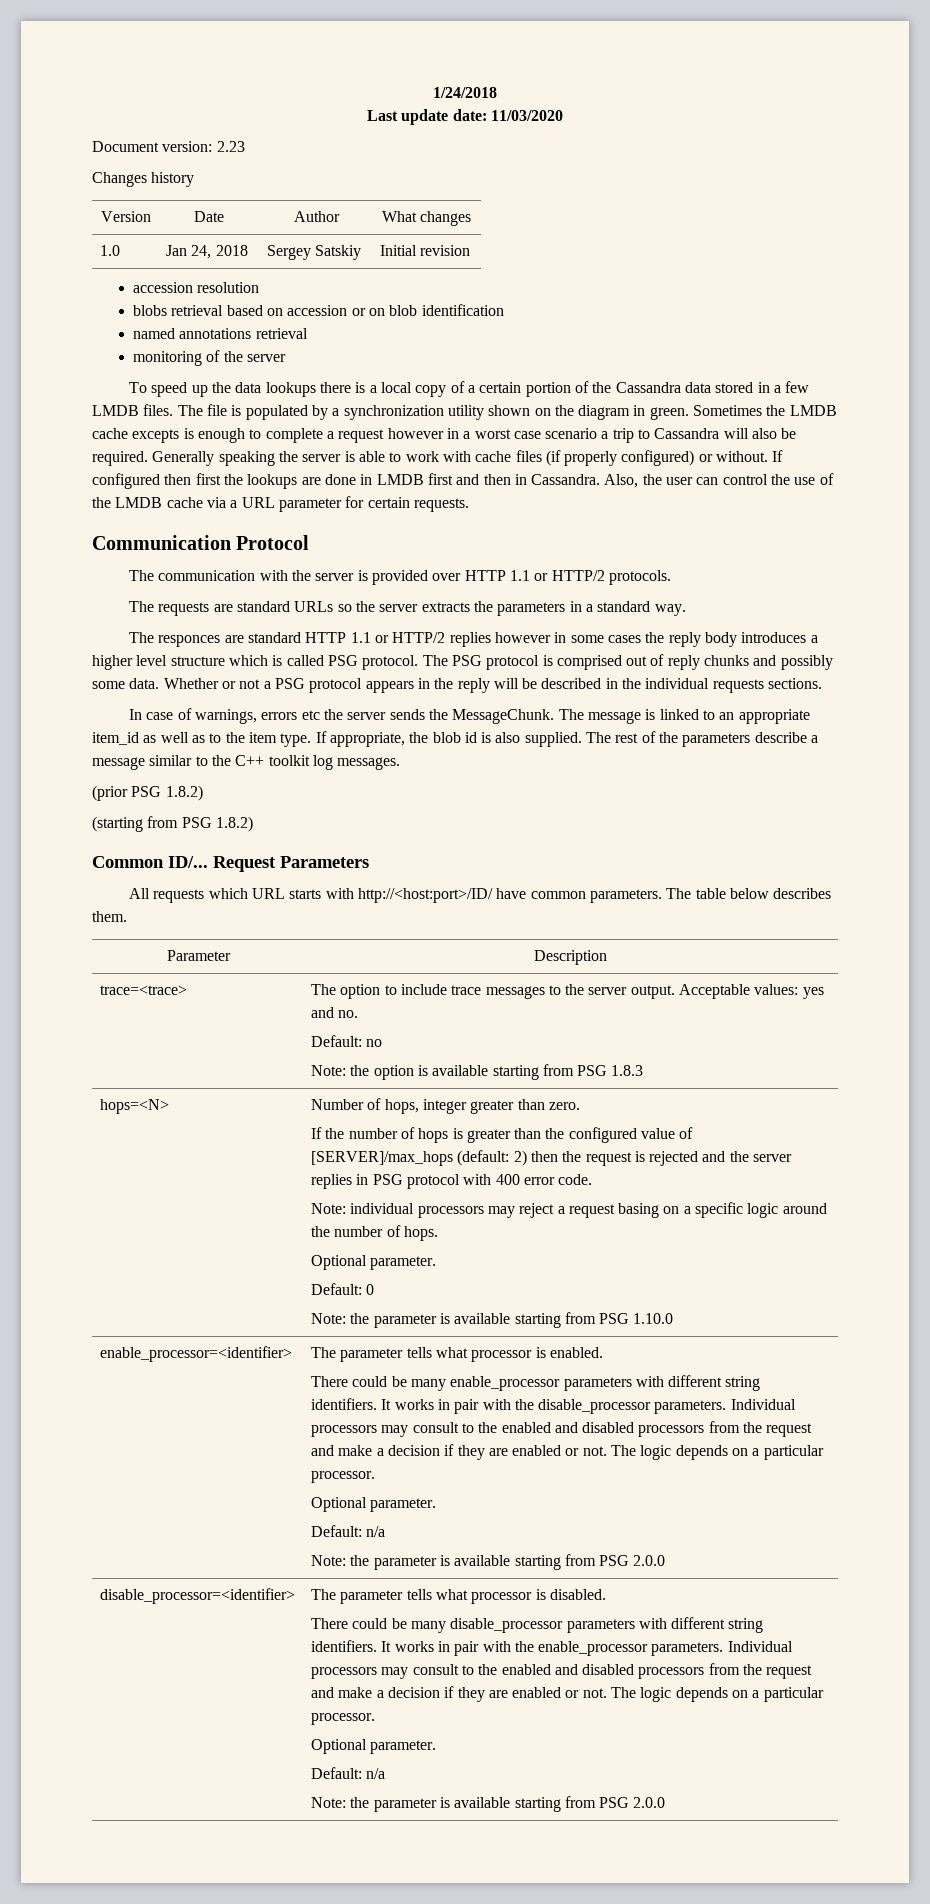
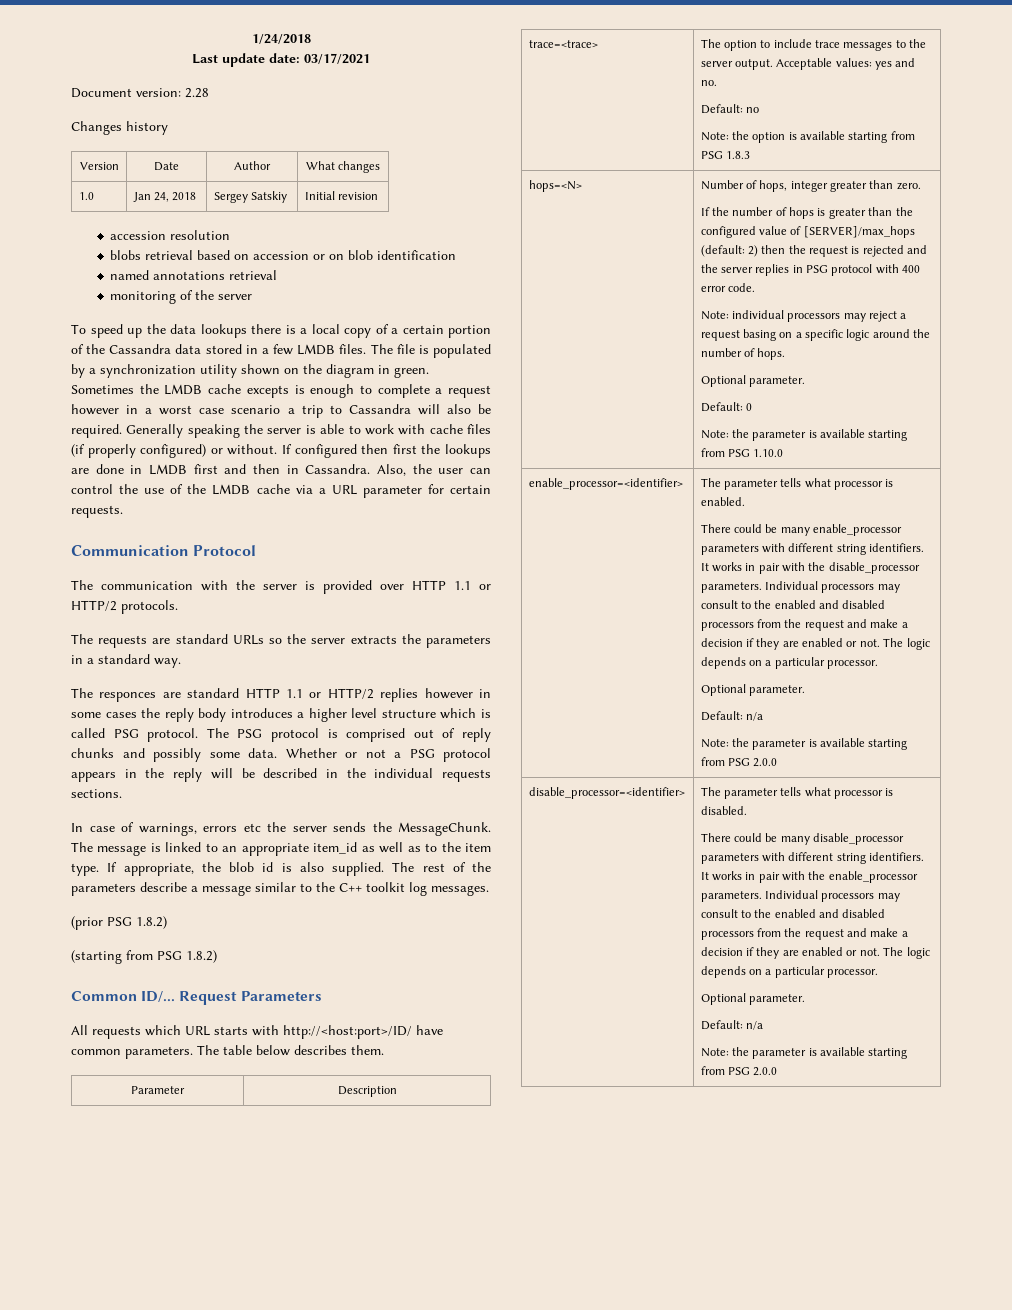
[490,110,563,121] 11/03/2020 -> [304,53,370,64] 03/17/2021
[216,141,245,152] 2.23 -> [185,88,209,98] 2.28

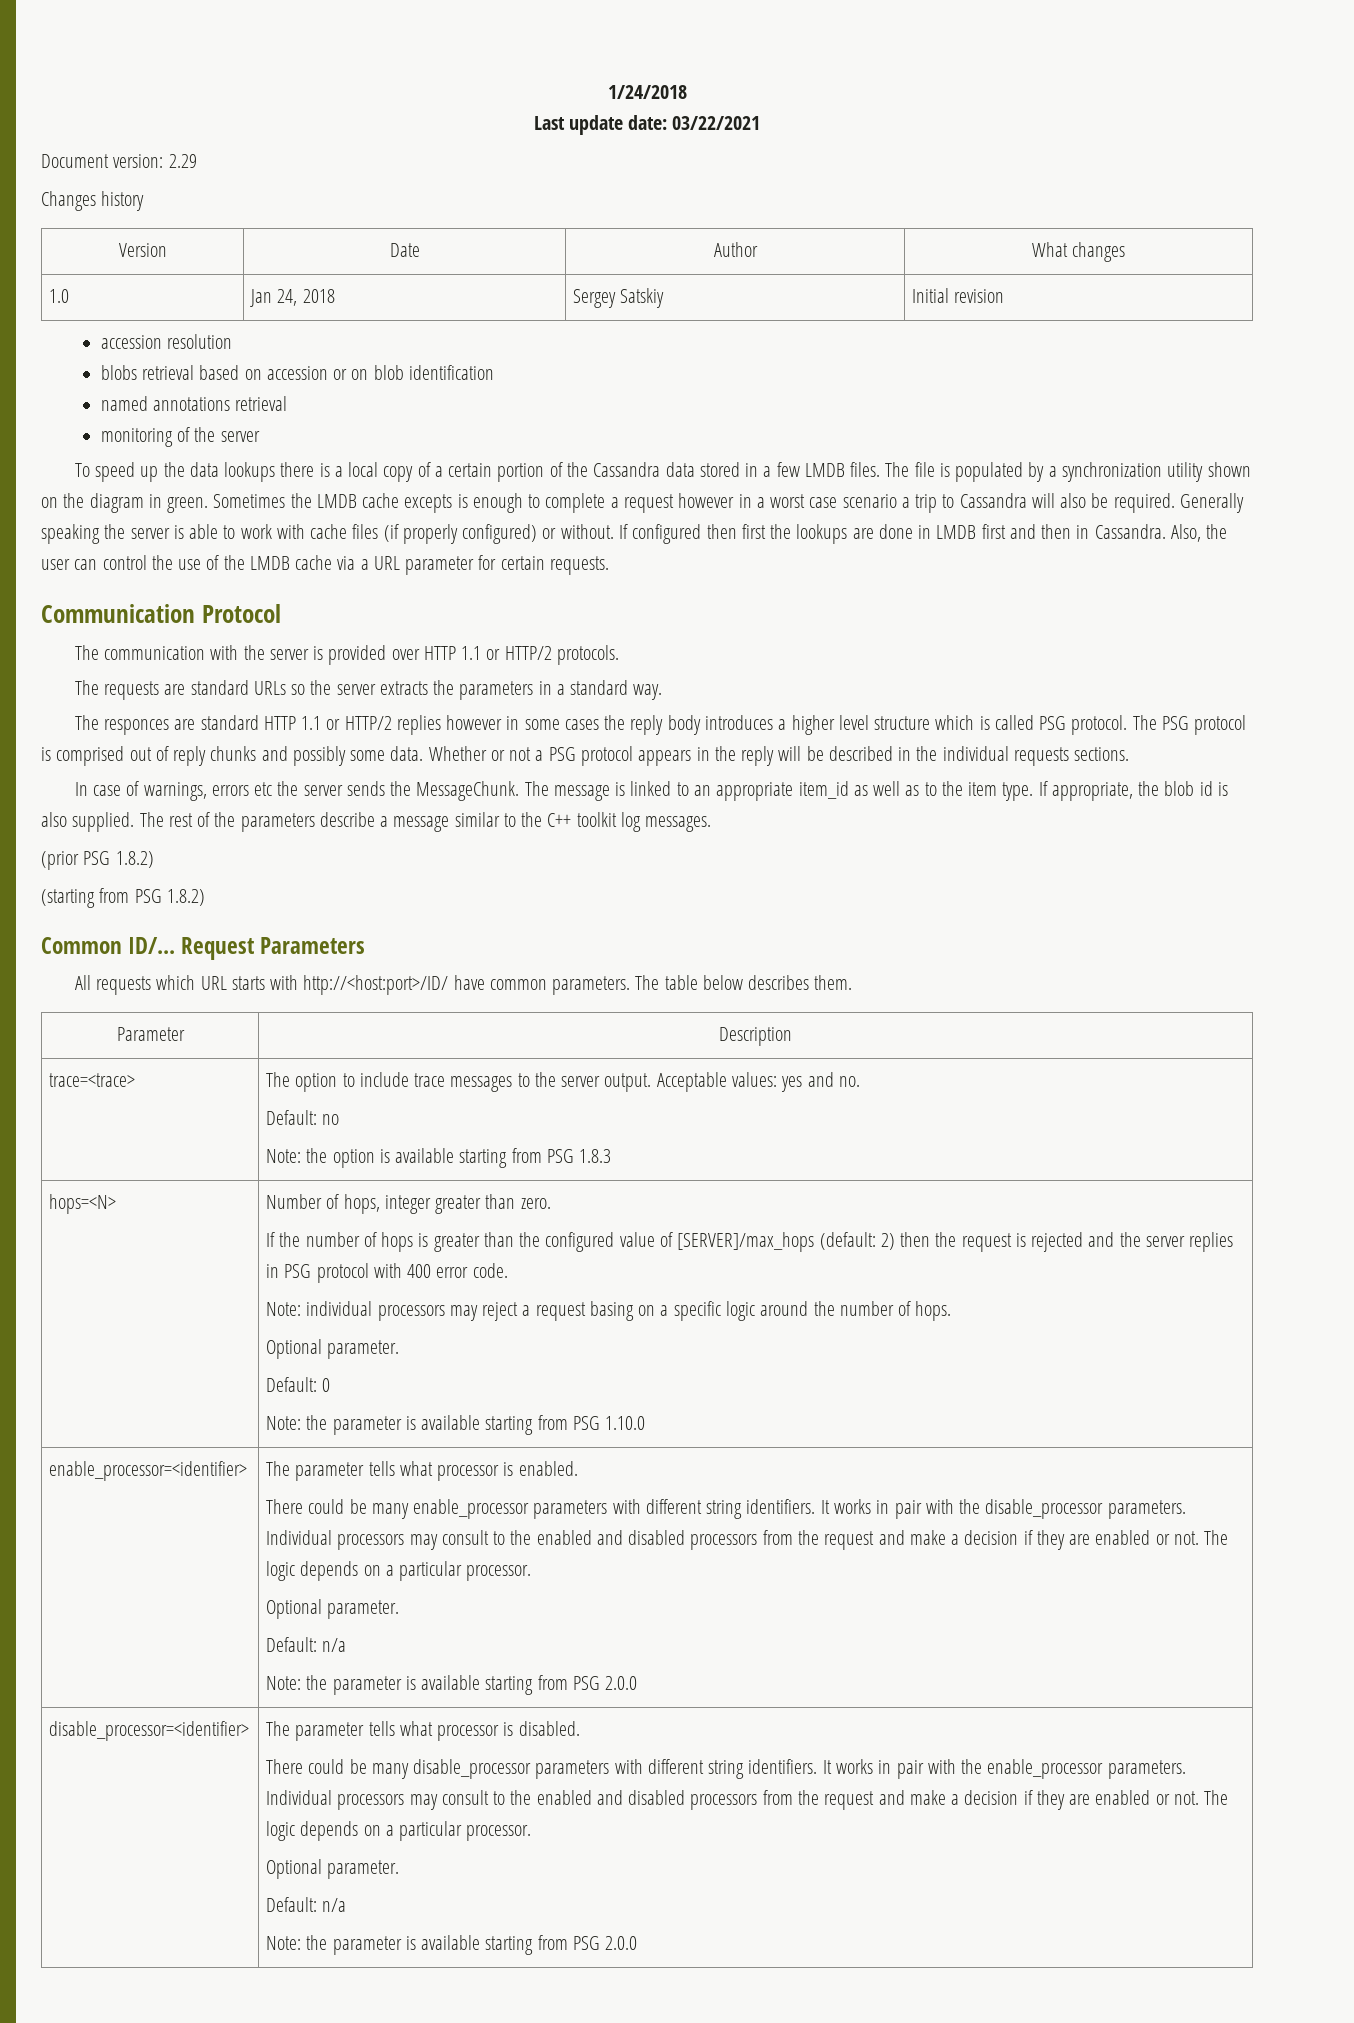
[304,53,370,64] 03/17/2021 -> [672,116,761,130] 03/22/2021
[185,88,209,98] 2.28 -> [168,154,197,168] 2.29

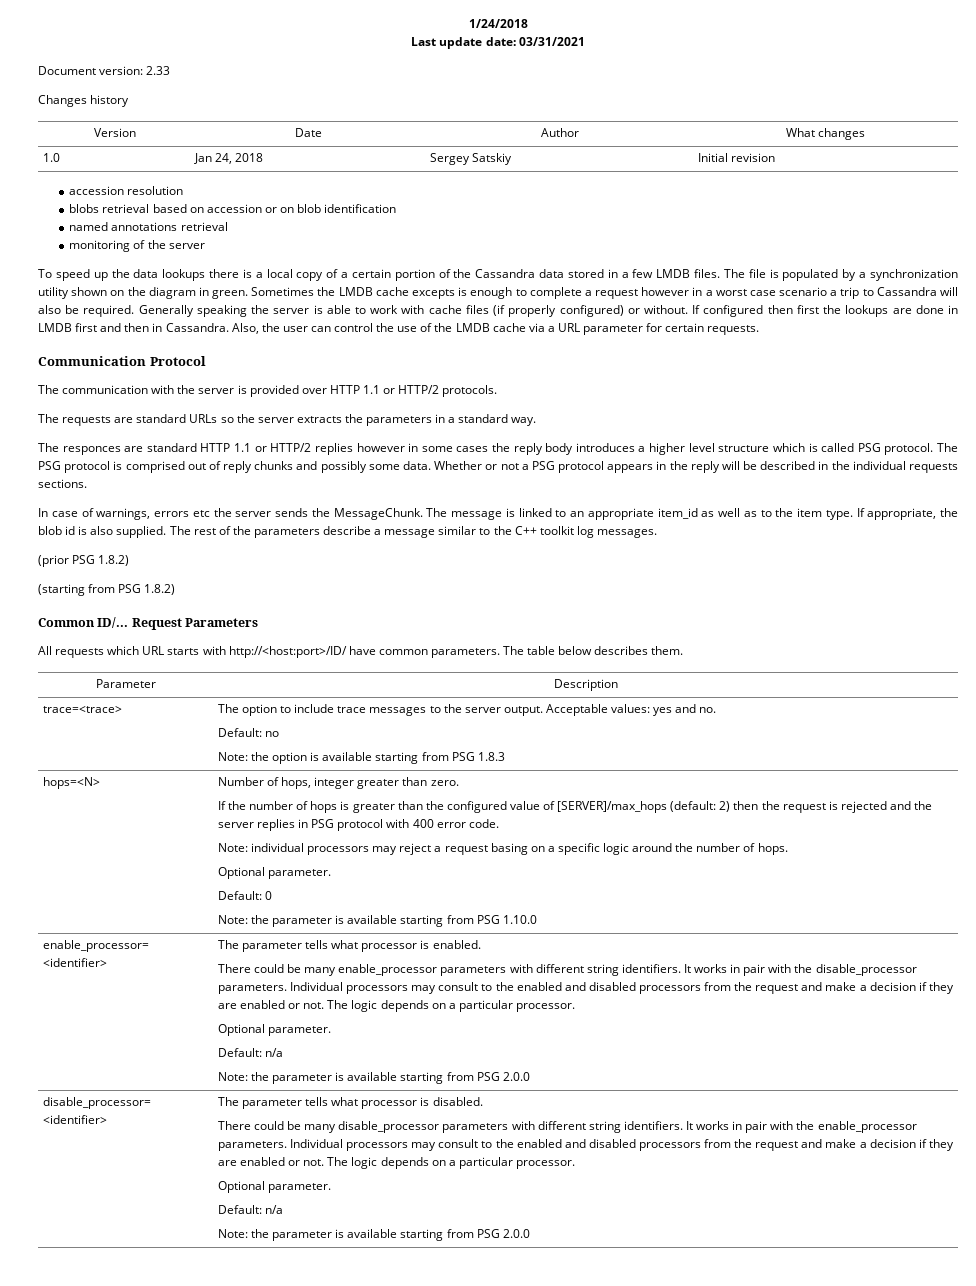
[672,116,761,130] 03/22/2021 -> [518,37,585,46] 03/31/2021
[168,154,197,168] 2.29 -> [146,66,171,75] 2.33

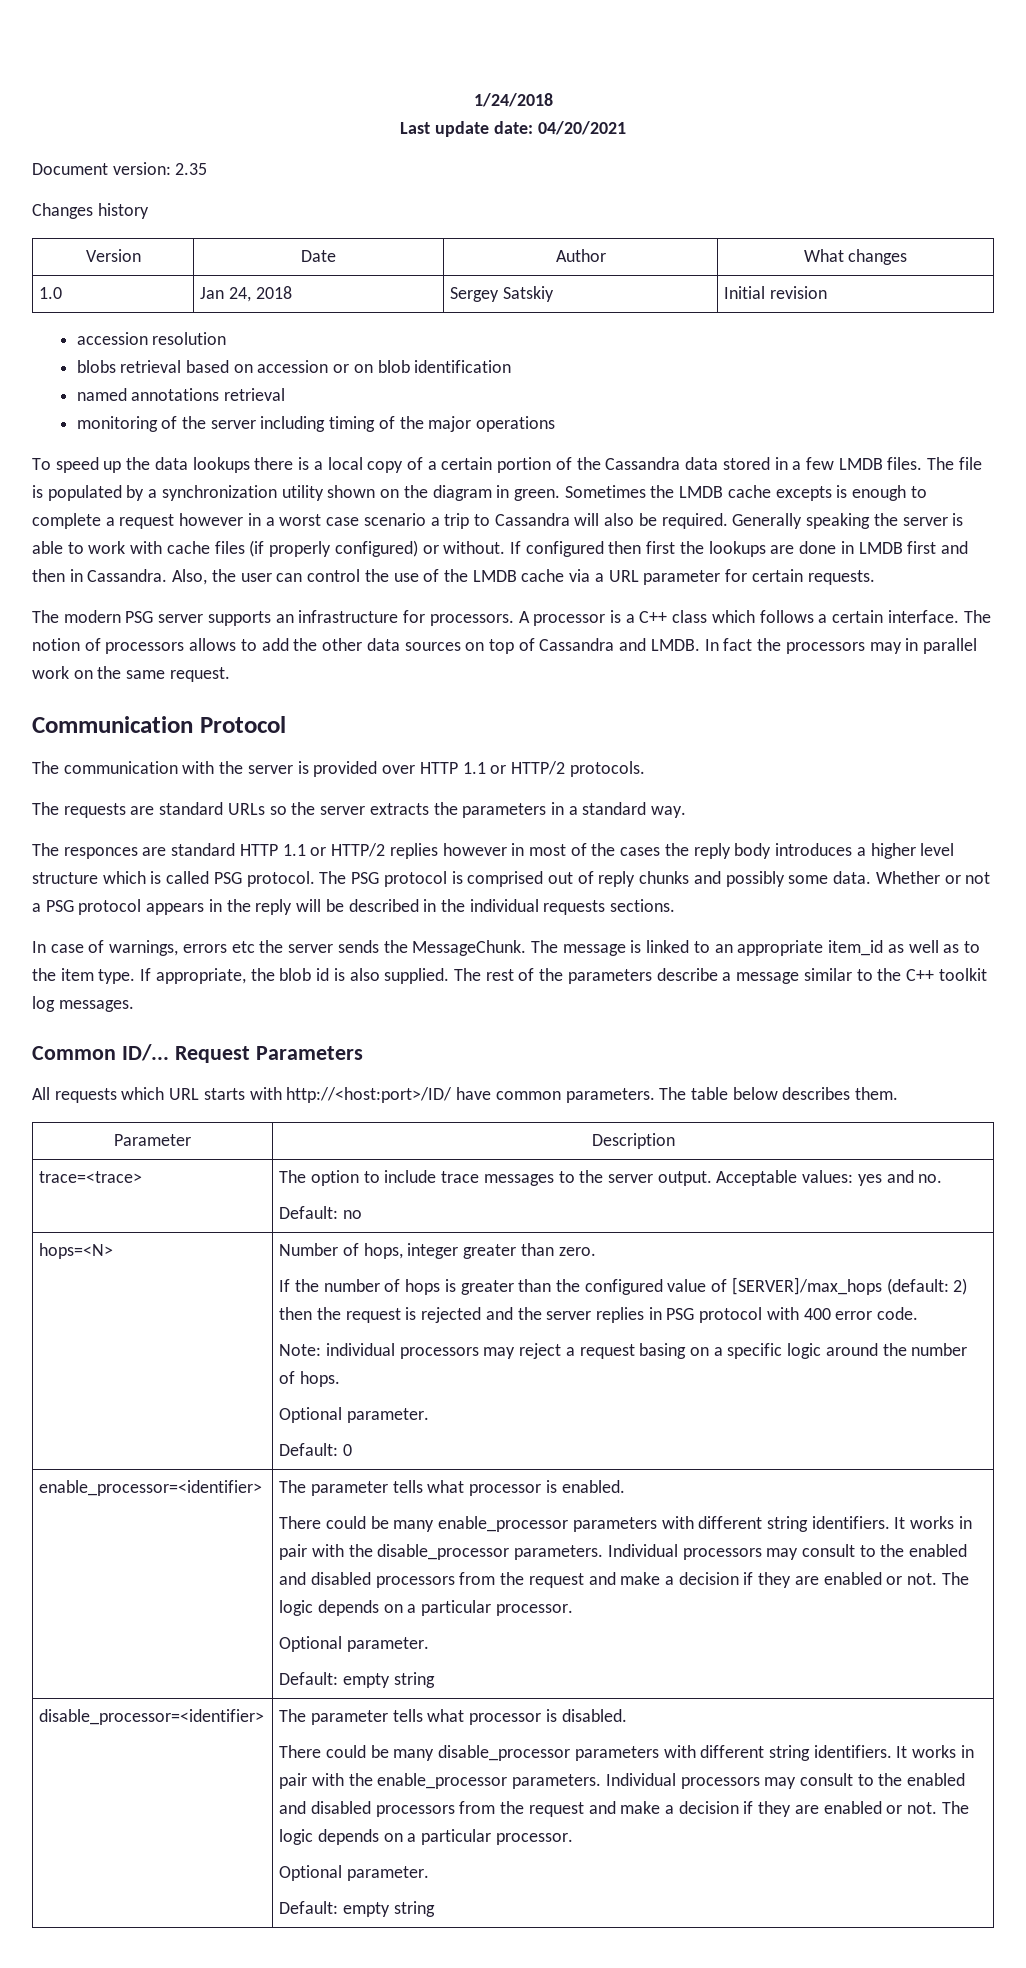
[518,37,585,46] 03/31/2021 -> [537,121,626,135] 04/20/2021
[146,66,171,75] 2.33 -> [175,163,208,175] 2.35
(205, 246) none -> [260,416,556,432] including timing of the major operations
(760, 330) none -> [32,610,991,626] [32,638,977,654] [32,666,230,682] // The modern PSG server supports an infrastructure for processors. A processor is a C++ class which follows a certain interface. The notion of processors allows to add the other data sources on top of Cassandra and LMDB. In fact the processors may in parallel work on the same request.
[421,446,453,452] some -> [528,843,616,856] most of the
[38,555,130,567] [38,584,176,596] // (prior PSG 1.8.2) // (starting from PSG 1.8.2) -> (134, 1006) none
[217,752,505,764] // Note: the option is available starting from PSG 1.8.3 -> (362, 1214) none
[217,915,537,927] // Note: the parameter is available starting from PSG 1.10.0 -> (352, 1450) none
[264,1048,283,1057] [217,1072,530,1084] n/a // Note: the parameter is available starting from PSG 2.0.0 -> [342,1672,435,1688] empty string
[264,1205,283,1214] [217,1229,530,1241] n/a // Note: the parameter is available starting from PSG 2.0.0 -> [342,1901,435,1917] empty string

